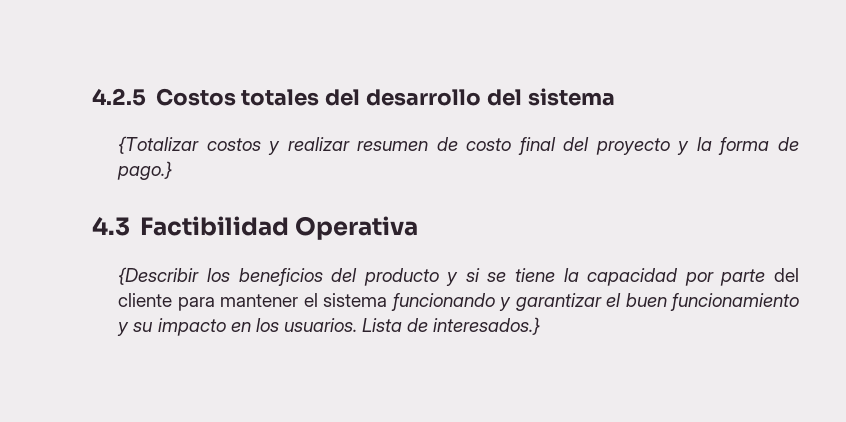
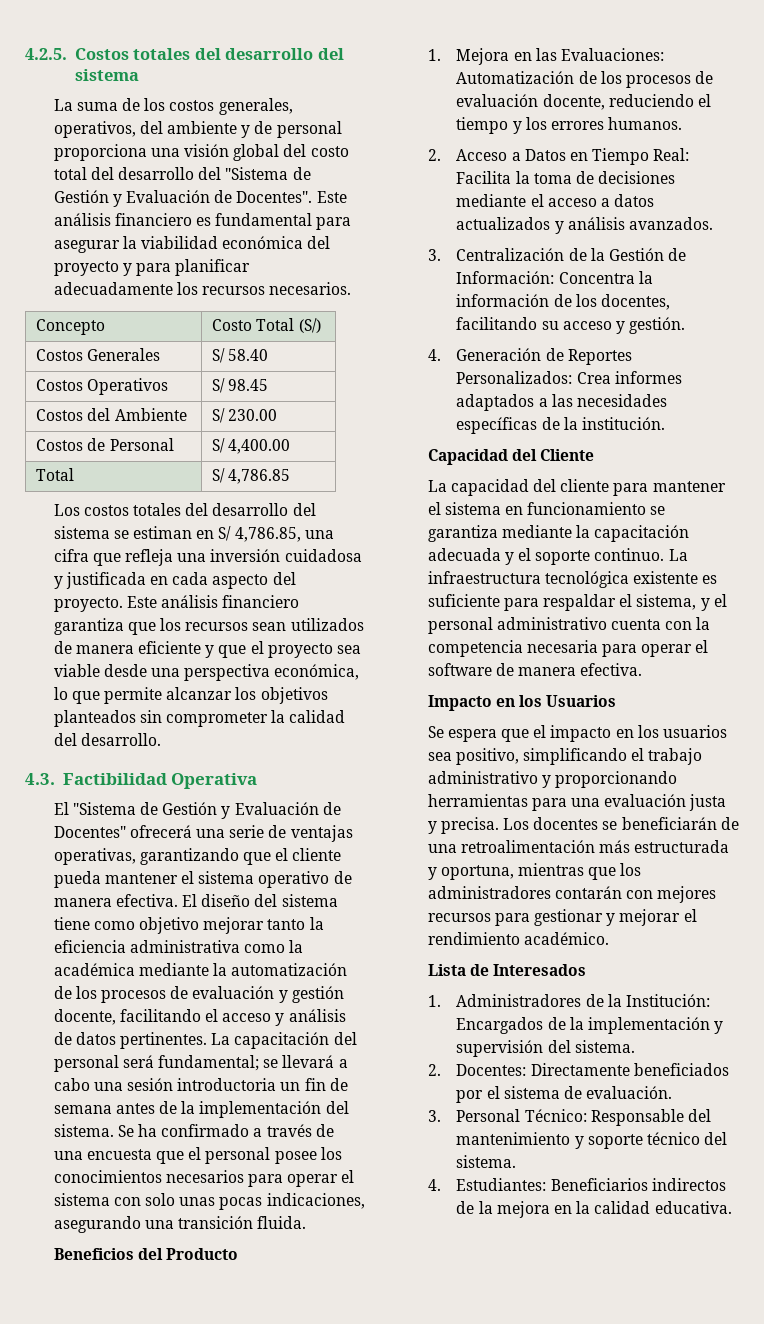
[92,88,146,106] 4.2.5 -> [25,48,67,60] 4.2.5.
[118,136,799,155] [117,161,173,180] [92,216,418,240] [118,267,766,286] {Totalizar costos y realizar resumen de costo final del proyecto y la forma de pago.} // 4.3 Factibilidad Operativa // {Describir los beneficios del producto y si se tiene la capacidad por parte -> [53,98,293,115] [53,121,342,138] [53,144,349,161] [53,167,311,180] [53,190,347,207] [53,213,352,230] [53,236,331,253] [53,259,251,276] [53,282,352,295] [36,319,106,335] [212,318,321,333] [36,348,161,361] [212,348,269,363] [36,378,169,395] [212,378,269,393] [36,408,187,421] [212,408,278,423] [36,438,174,451] [212,438,291,454] [36,468,75,481] [212,468,291,484] [53,503,316,516] [53,526,334,542] [53,549,362,566] [53,572,296,589] [53,595,300,612] [53,618,364,635] [53,641,362,658] [53,664,360,681] [53,687,328,704] [53,710,346,727] [53,733,161,746] [25,773,258,789] [53,802,341,819] [53,825,353,842] [53,848,342,865] [53,871,352,888] [53,894,338,907] [53,917,324,934] [53,940,304,953] [53,963,348,976] [53,986,344,1003] [53,1009,346,1026] [53,1032,357,1049] [53,1055,348,1072] [53,1078,348,1091] [53,1101,349,1118] [53,1124,334,1137] [53,1147,342,1164] [53,1170,355,1187] [53,1193,365,1210] [53,1216,307,1233] [53,1248,239,1260] [427,48,664,65] [456,71,714,88] [456,94,711,110] [456,117,683,134] [427,148,690,165] [456,171,676,184] [456,194,655,207] [456,217,713,234] [427,248,687,261] [456,271,653,284] [456,294,670,310] [456,317,686,334] [427,348,632,365] [456,371,682,384] [456,394,667,411] [456,417,665,434] [427,449,595,465] [427,479,529,496] La suma de los costos generales, operativos, del ambiente y de personal proporciona una visión global del costo total del desarrollo del "Sistema de Gestión y Evaluación de Docentes". Este análisis financiero es fundamental para asegurar la viabilidad económica del proyecto y para planificar adecuadamente los recursos necesarios. // Concepto | Costo Total (S/) // Costos Generales | S/ 58.40 // Costos Operativos | S/ 98.45 // Costos del Ambiente | S/ 230.00 // Costos de Personal | S/ 4,400.00 // Total | S/ 4,786.85 // Los costos totales del desarrollo del sistema se estiman en S/ 4,786.85, una cifra que refleja una inversión cuidadosa y justificada en cada aspecto del proyecto. Este análisis financiero garantiza que los recursos sean utilizados de manera eficiente y que el proyecto sea viable desde una perspectiva económica, lo que permite alcanzar los objetivos planteados sin comprometer la calidad del desarrollo. // 4.3. Factibilidad Operativa // El "Sistema de Gestión y Evaluación de Docentes" ofrecerá una serie de ventajas operativas, garantizando que el cliente pueda mantener el sistema operativo de manera efectiva. El diseño del sistema tiene como objetivo mejorar tanto la eficiencia administrativa como la académica mediante la automatización de los procesos de evaluación y gestión docente, facilitando el acceso y análisis de datos pertinentes. La capacitación del personal será fundamental; se llevará a cabo una sesión introductoria un fin de semana antes de la implementación del sistema. Se ha confirmado a través de una encuesta que el personal posee los conocimientos necesarios para operar el sistema con solo unas pocas indicaciones, asegurando una transición fluida. // Beneficios del Producto // 1. Mejora en las Evaluaciones: Automatización de los procesos de evaluación docente, reduciendo el tiempo y los errores humanos. // 2. Acceso a Datos en Tiempo Real: Facilita la toma de decisiones mediante el acceso a datos actualizados y análisis avanzados. // 3. Centralización de la Gestión de Información: Concentra la información de los docentes, facilitando su acceso y gestión. // 4. Generación de Reportes Personalizados: Crea informes adaptados a las necesidades específicas de la institución. // Capacidad del Cliente // La capacidad
[390,293,800,311] [117,317,541,336] funcionando y garantizar el buen funcionamiento y su impacto en los usuarios. Lista de interesados.} -> [505,502,666,515] [427,525,690,542] [427,548,688,565] [427,571,718,588] [427,594,727,611] [427,617,711,634] [427,640,709,657] [427,663,643,676] [427,695,617,711] [427,725,728,742] [427,748,703,765] [427,771,678,788] [427,794,727,811] [427,817,739,834] [427,840,730,853] [427,863,642,880] [427,886,717,903] [427,909,697,926] [427,932,609,945] [427,964,587,976] [427,994,710,1007] [456,1017,724,1034] [456,1040,635,1057] [427,1063,729,1076] [456,1086,673,1103] [427,1109,711,1126] [456,1132,728,1149] [456,1155,517,1168] [427,1178,726,1191] [456,1201,732,1218] en funcionamiento se garantiza mediante la capacitación adecuada y el soporte continuo. La infraestructura tecnológica existente es suficiente para respaldar el sistema, y el personal administrativo cuenta con la competencia necesaria para operar el software de manera efectiva. // Impacto en los Usuarios // Se espera que el impacto en los usuarios sea positivo, simplificando el trabajo administrativo y proporcionando herramientas para una evaluación justa y precisa. Los docentes se beneficiarán de una retroalimentación más estructurada y oportuna, mientras que los administradores contarán con mejores recursos para gestionar y mejorar el rendimiento académico. // Lista de Interesados // 1. Administradores de la Institución: Encargados de la implementación y supervisión del sistema. // 2. Docentes: Directamente beneficiados por el sistema de evaluación. // 3. Personal Técnico: Responsable del mantenimiento y soporte técnico del sistema. // 4. Estudiantes: Beneficiarios indirectos de la mejora en la calidad educativa.

